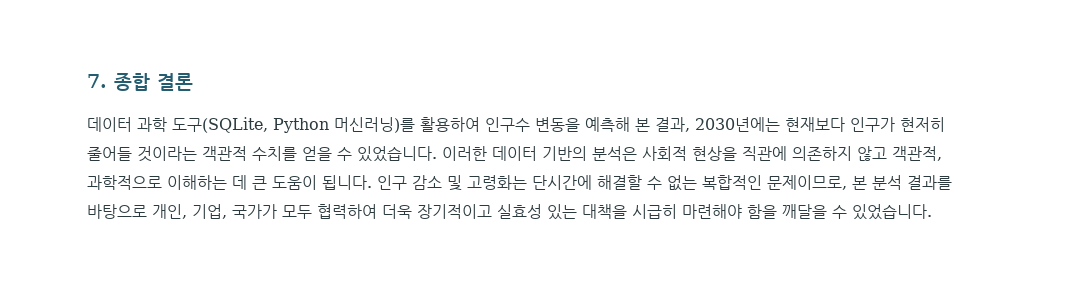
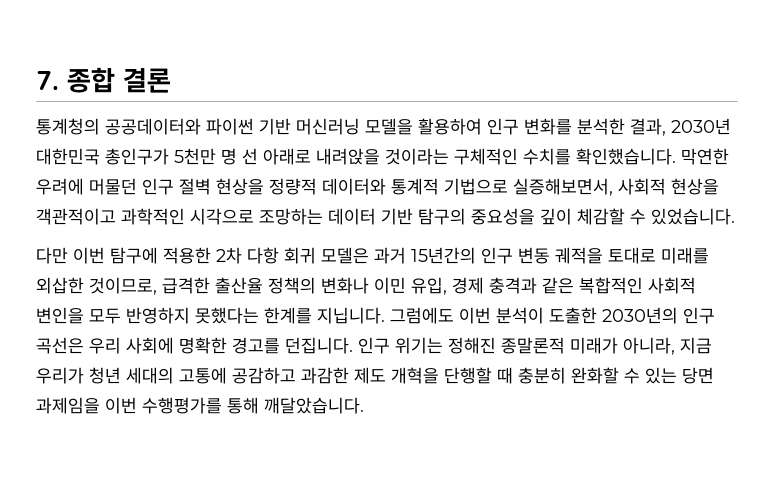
[87,117,945,133] [87,146,942,162] [87,175,952,191] [87,204,932,220] 데이터 과학 도구(SQLite, Python 머신러닝)를 활용하여 인구수 변동을 예측해 본 결과, 2030년에는 현재보다 인구가 현저히 줄어들 것이라는 객관적 수치를 얻을 수 있었습니다. 이러한 데이터 기반의 분석은 사회적 현상을 직관에 의존하지 않고 객관적, 과학적으로 이해하는 데 큰 도움이 됩니다. 인구 감소 및 고령화는 단시간에 해결할 수 없는 복합적인 문제이므로, 본 분석 결과를 바탕으로 개인, 기업, 국가가 모두 협력하여 더욱 장기적이고 실효성 있는 대책을 시급히 마련해야 함을 깨달을 수 있었습니다. -> [36,118,731,136] [36,148,729,165] [36,178,719,196] [36,208,735,225] [36,247,709,264] [36,277,696,295] [36,307,715,324] [36,337,712,355] [36,367,714,384] [36,397,364,414] 통계청의 공공데이터와 파이썬 기반 머신러닝 모델을 활용하여 인구 변화를 분석한 결과, 2030년 대한민국 총인구가 5천만 명 선 아래로 내려앉을 것이라는 구체적인 수치를 확인했습니다. 막연한 우려에 머물던 인구 절벽 현상을 정량적 데이터와 통계적 기법으로 실증해보면서, 사회적 현상을 객관적이고 과학적인 시각으로 조망하는 데이터 기반 탐구의 중요성을 깊이 체감할 수 있었습니다. // 다만 이번 탐구에 적용한 2차 다항 회귀 모델은 과거 15년간의 인구 변동 궤적을 토대로 미래를 외삽한 것이므로, 급격한 출산율 정책의 변화나 이민 유입, 경제 충격과 같은 복합적인 사회적 변인을 모두 반영하지 못했다는 한계를 지닙니다. 그럼에도 이번 분석이 도출한 2030년의 인구 곡선은 우리 사회에 명확한 경고를 던집니다. 인구 위기는 정해진 종말론적 미래가 아니라, 지금 우리가 청년 세대의 고통에 공감하고 과감한 제도 개혁을 단행할 때 충분히 완화할 수 있는 당면 과제임을 이번 수행평가를 통해 깨달았습니다.

